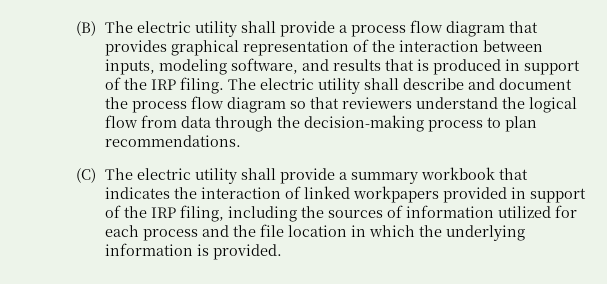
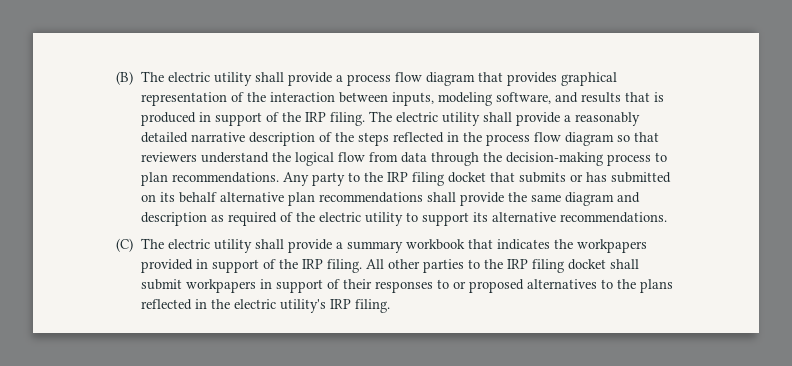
[402,78,572,90] describe and document -> [515,112,640,126] [140,132,459,146] provide a reasonably detailed narrative description of the steps reflected in
(241, 141) none -> [282,172,671,186] [140,192,640,206] [140,212,667,226] Any party to the IRP filing docket that submits or has submitted on its behalf alternative plan recommendations shall provide the same diagram and description as required of the electric utility to support its alternative recommendations.
[200,186,350,199] interaction of linked -> (573, 244) none
[179,205,577,222] [104,224,525,241] [104,243,282,260] filing, including the sources of information utilized for each process and the file location in which the underlying information is provided. -> [326,259,639,273] [140,279,673,293] [140,299,390,313] filing. All other parties to the IRP filing docket shall submit workpapers in support of their responses to or proposed alternatives to the plans reflected in the electric utility's IRP filing.

